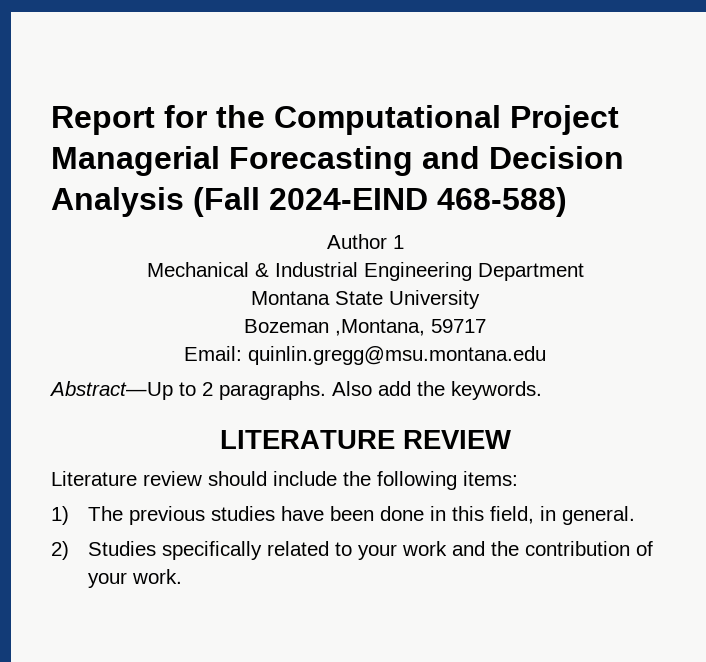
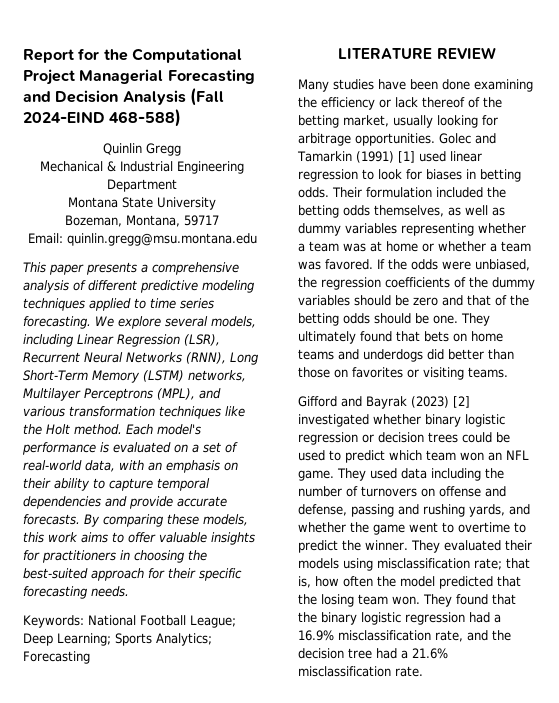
[326,234,404,249] Author 1 -> [103,143,181,156] Quinlin Gregg
[244,319,425,336] Bozeman ,Montana, -> [65,215,180,227] Bozeman, Montana,
[49,381,542,400] [219,430,511,449] [51,471,518,490] [51,506,636,525] [51,541,654,560] [88,569,183,588] Abstract—Up to 2 paragraphs. Also add the keywords. // LITERATURE REVIEW // Literature review should include the following items: // 1) The previous studies have been done in this field, in general. // 2) Studies specifically related to your work and the contribution of your work. -> [23,262,239,275] [23,280,254,293] [23,298,214,311] [23,316,256,329] [23,334,220,347] [23,352,258,365] [23,370,246,383] [23,388,221,401] [23,406,245,419] [23,424,201,435] [22,442,238,455] [23,460,238,473] [23,478,210,491] [23,496,227,509] [23,514,248,527] [23,532,255,545] [23,550,207,563] [23,568,242,581] [23,586,129,599] [23,615,236,628] [23,633,212,646] [23,651,90,664] [338,47,496,59] [298,79,533,92] [298,97,502,110] [298,115,498,128] [298,133,496,146] [297,151,482,163] [298,169,521,182] [298,187,506,198] [298,205,505,218] [298,223,526,236] [298,241,531,252] [298,259,530,271] [298,277,535,290] [298,295,529,306] [298,313,490,326] [298,331,503,344] [298,349,514,362] [298,367,508,380] [298,396,470,409] [298,414,505,427] [298,432,510,445] [298,450,529,463] [298,468,504,481] [298,486,506,497] [298,504,530,517] [298,522,526,535] [298,540,532,553] [298,558,530,571] [298,576,521,589] [298,594,516,607] [298,612,501,625] [298,630,511,642] [298,648,448,659] [298,666,423,677] This paper presents a comprehensive analysis of different predictive modeling techniques applied to time series forecasting. We explore several models, including Linear Regression (LSR), Recurrent Neural Networks (RNN), Long Short-Term Memory (LSTM) networks, Multilayer Perceptrons (MPL), and various transformation techniques like the Holt method. Each model's performance is evaluated on a set of real-world data, with an emphasis on their ability to capture temporal dependencies and provide accurate forecasts. By comparing these models, this work aims to offer valuable insights for practitioners in choosing the best-suited approach for their specific forecasting needs. // Keywords: National Football League; Deep Learning; Sports Analytics; Forecasting // LITERATURE REVIEW // Many studies have been done examining the efficiency or lack thereof of the betting market, usually looking for arbitrage opportunities. Golec and Tamarkin (1991) [1] used linear regression to look for biases in betting odds. Their formulation included the betting odds themselves, as well as dummy variables representing whether a team was at home or whether a team was favored. If the odds were unbiased, the regression coefficients of the dummy variables should be zero and that of the betting odds should be one. They ultimately found that bets on home teams and underdogs did better than those on favorites or visiting teams. // Gifford and Bayrak (2023) [2] investigated whether binary logistic regression or decision trees could be used to predict which team won an NFL game. They used data including the number of turnovers on offense and defense, passing and rushing yards, and whether the game went to overtime to predict the winner. They evaluated their models using misclassification rate; that is, how often the model predicted that the losing team won. They found that the binary logistic regression had a 16.9% misclassification rate, and the decision tree had a 21.6% misclassification rate.

